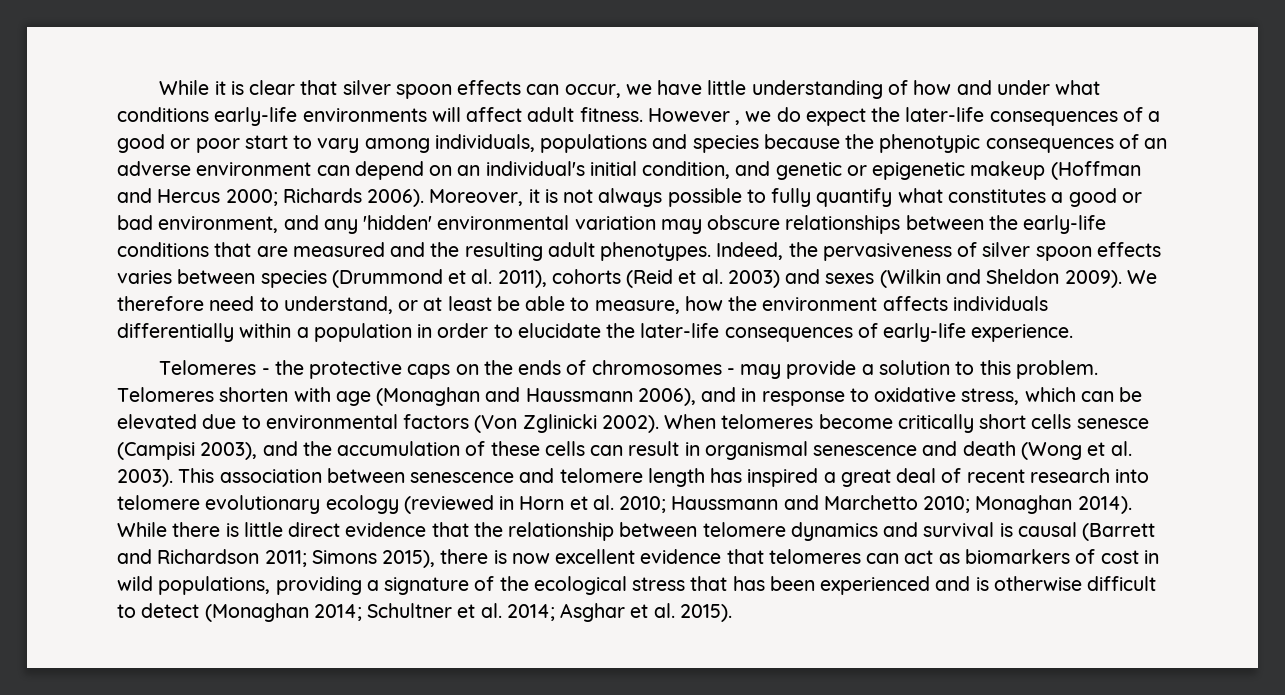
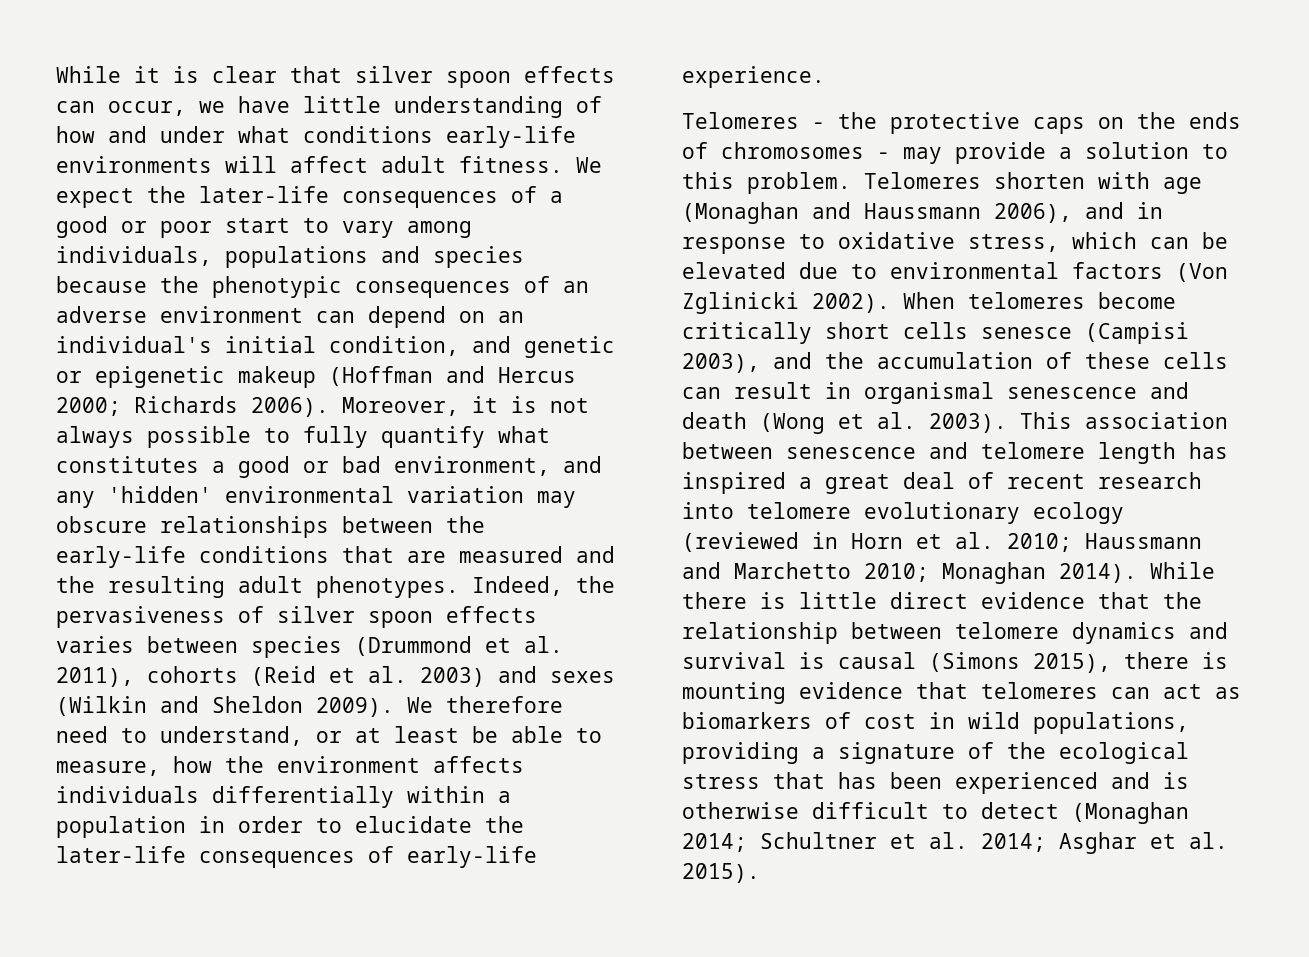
[647,107,801,125] However , we do -> [576,157,602,173] We
[1082,523,1156,541] [117,549,377,567] (Barrett and Richardson 2011; Simons -> [929,652,1020,672] (Simons
[511,549,636,564] now excellent -> [682,682,786,704] mounting

